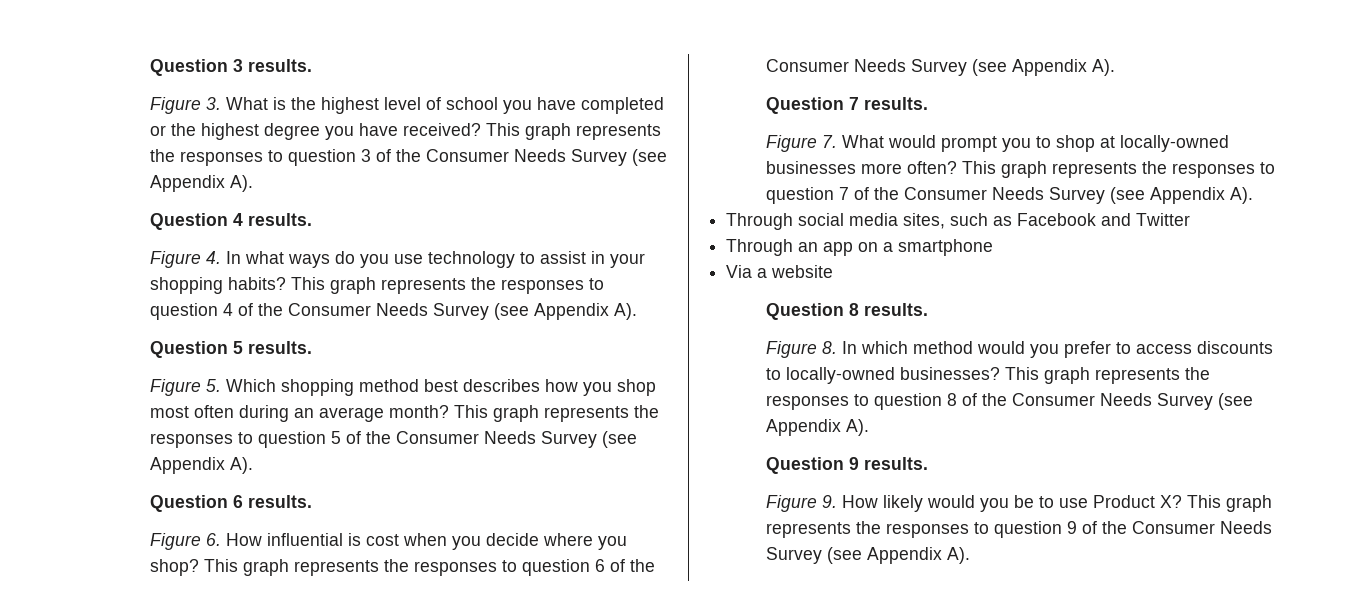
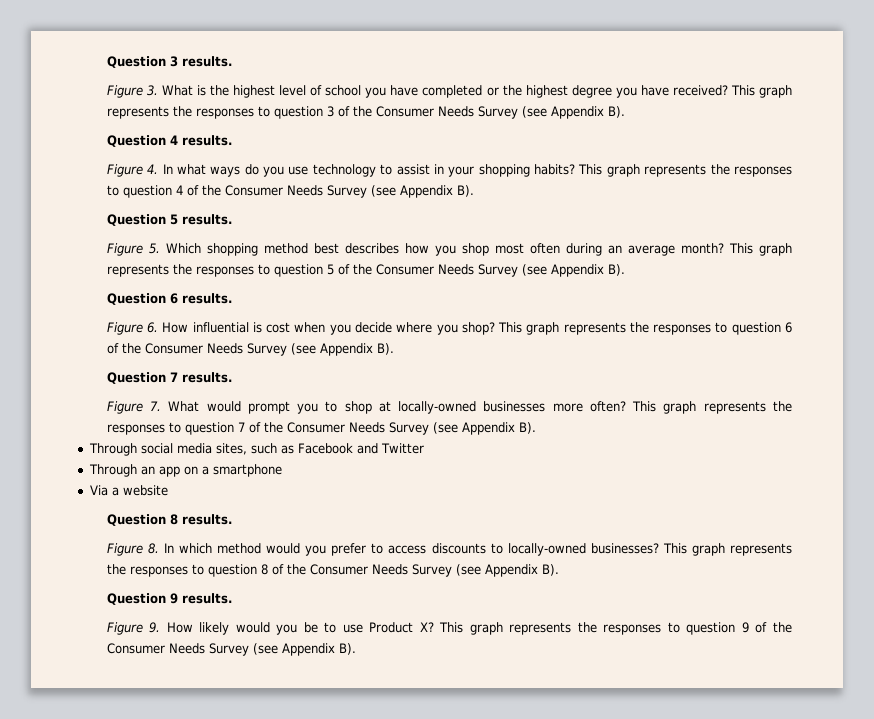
[229,175,253,192] A). -> [607,106,625,118] B).
[613,303,637,320] A). -> [456,185,474,197] B).
[229,457,253,474] A). -> [607,264,625,276] B).
[1091,59,1115,76] A). -> [376,343,394,355] B).
[1229,187,1253,204] A). -> [518,422,536,434] B).
[845,419,869,436] A). -> [541,564,559,576] B).
[946,547,970,564] A). -> [338,643,356,655] B).

